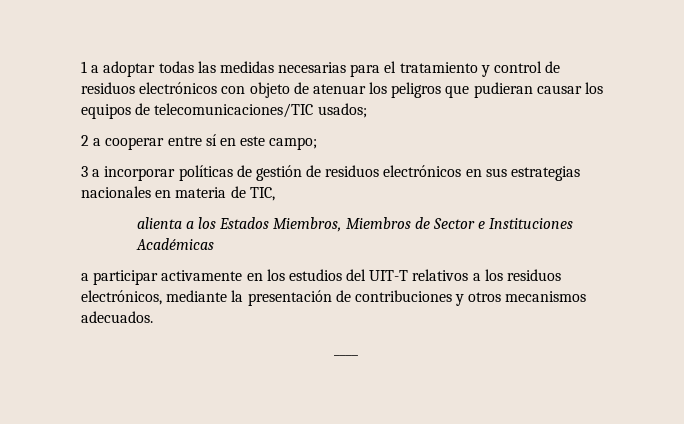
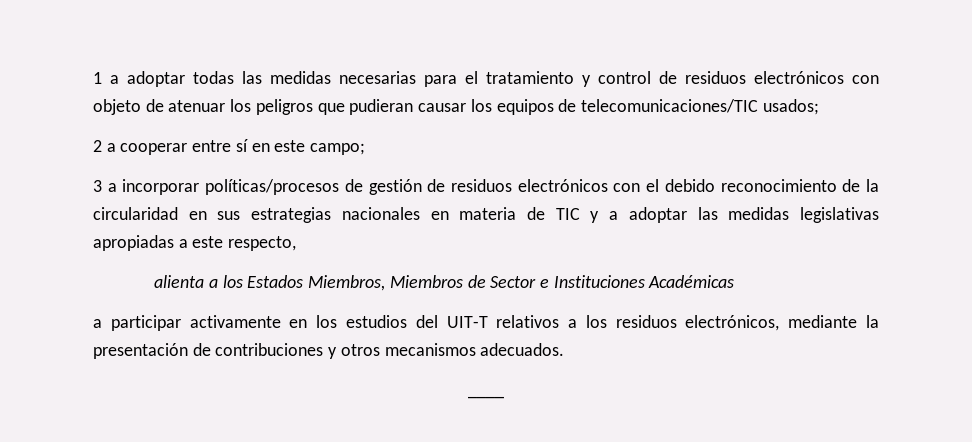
[178,165,233,181] políticas -> [205,179,340,195] políticas/procesos
(462, 171) none -> [613,179,879,192] [93,207,178,220] con el debido reconocimiento de la circularidad
[249,187,275,201] TIC, -> [555,207,879,223] [93,235,297,251] TIC y a adoptar las medidas legislativas apropiadas a este respecto,

